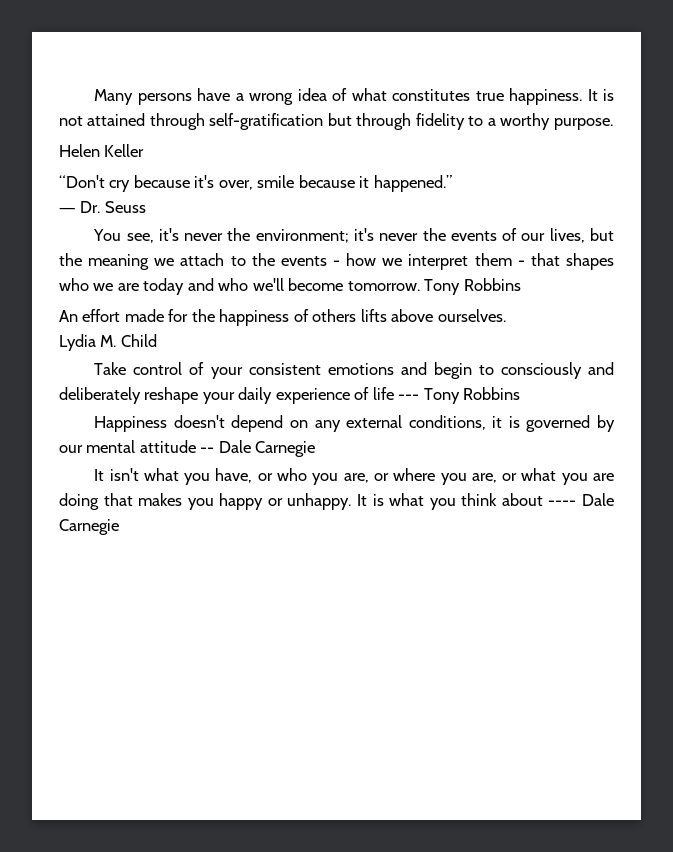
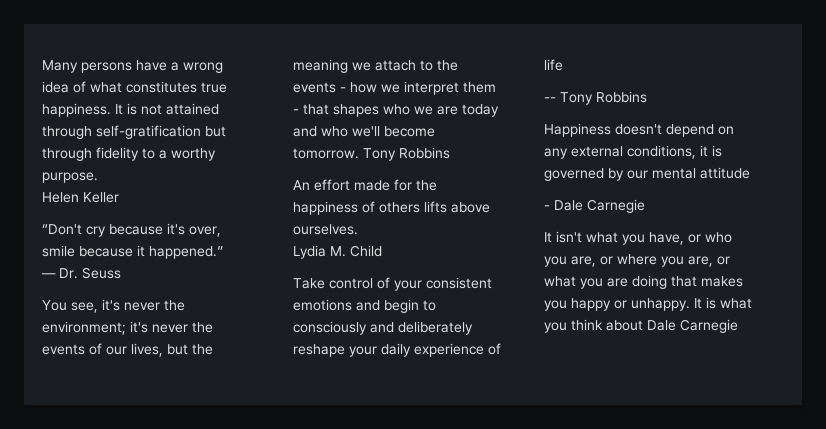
[398,394,420,400] --- -> [544,97,556,102] // --
[200,447,215,453] -- -> [544,205,550,210] // -
[548,500,577,506] ---- -> (643, 325) none

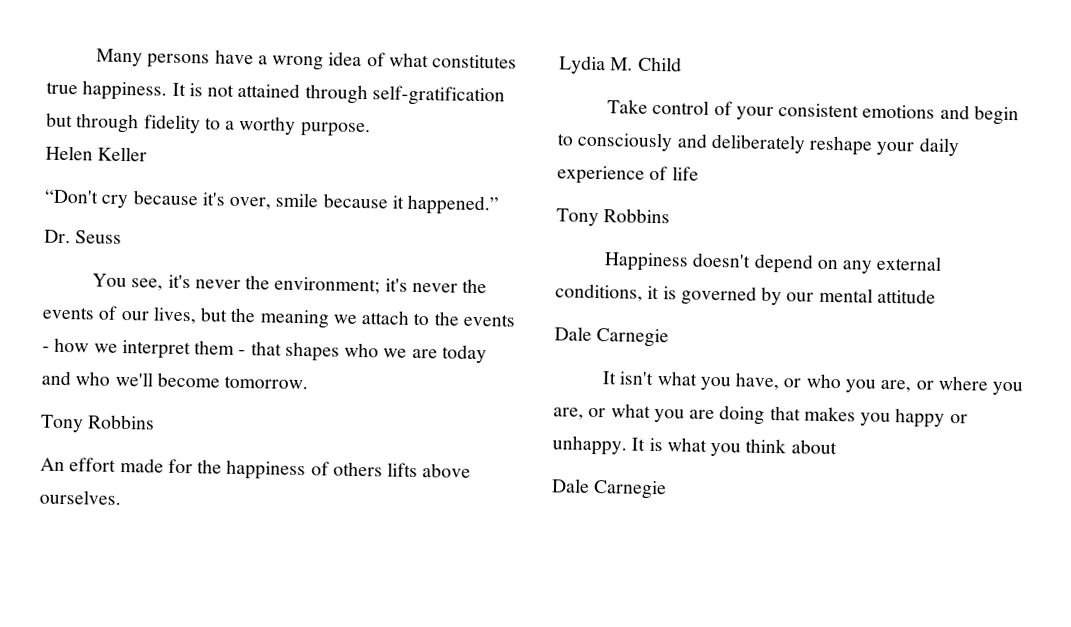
[41,273,56,278] ― -> (500, 205) none
(359, 153) none -> (309, 382) //
[544,97,556,102] -- -> (699, 173) none
[544,205,550,210] - -> (936, 296) none
(643, 325) none -> (837, 447) //

